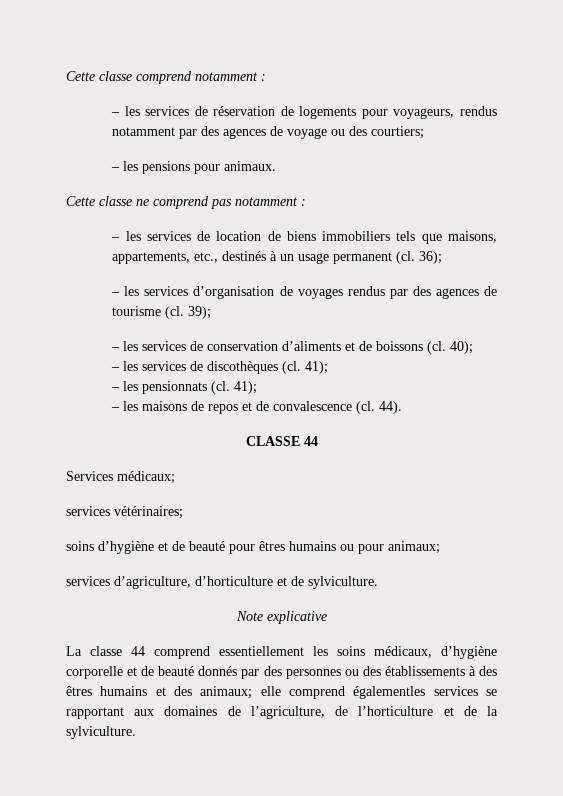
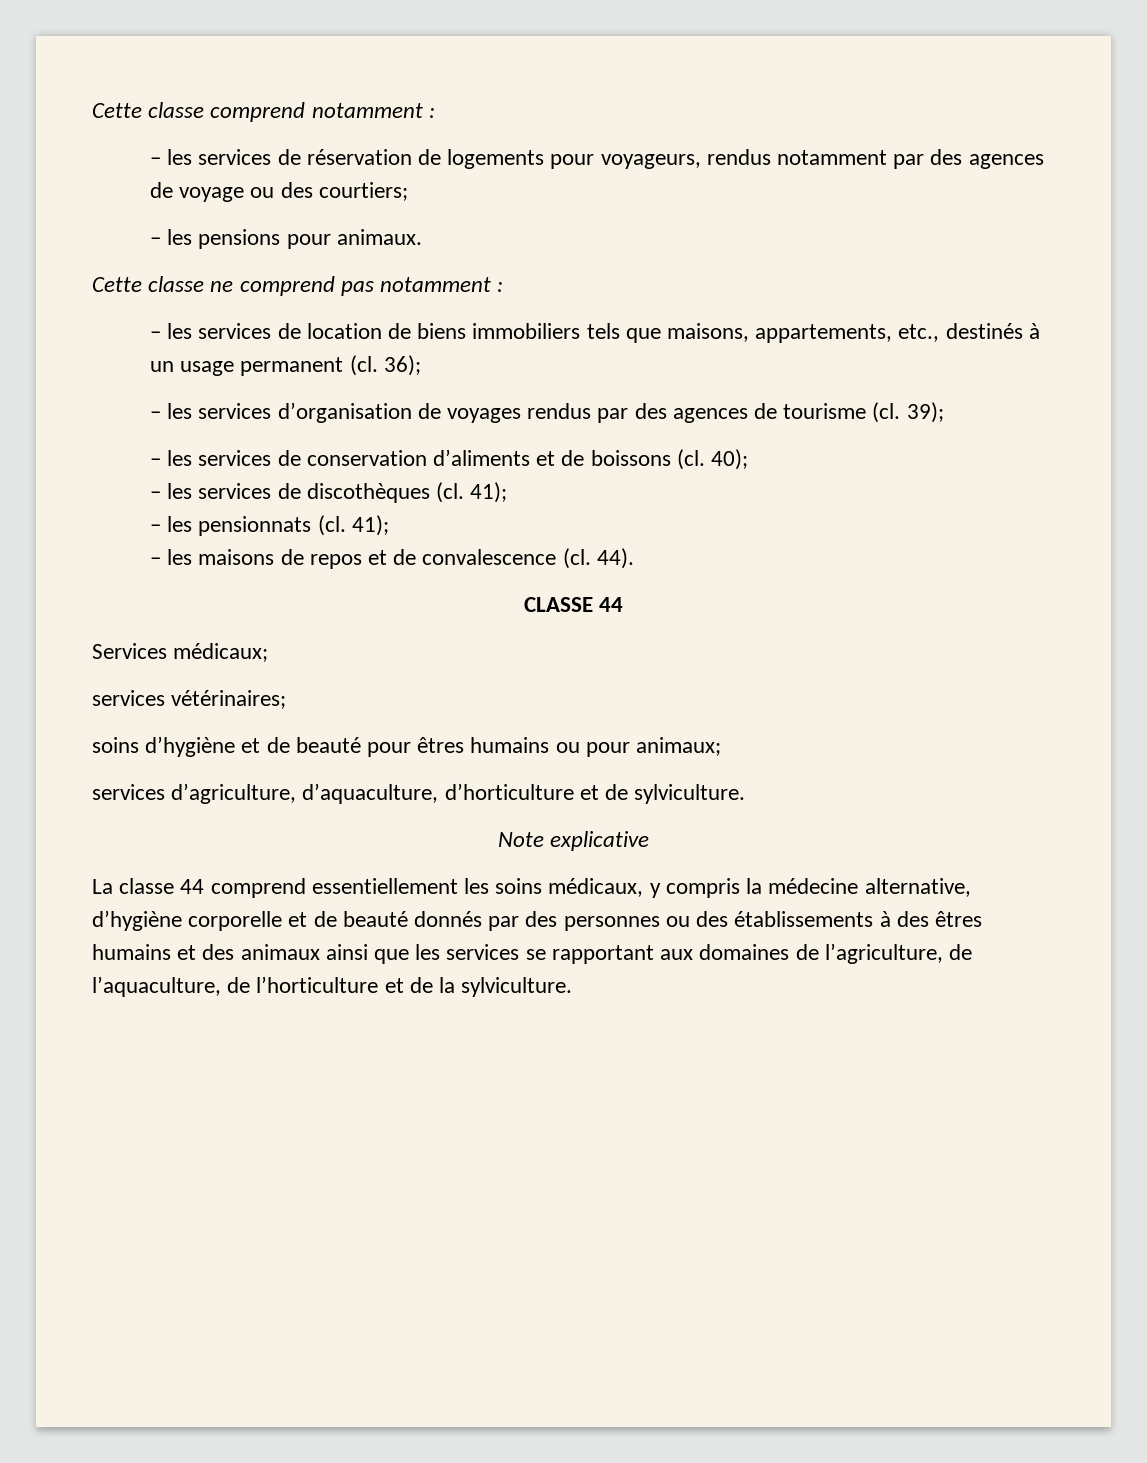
(191, 582) none -> [302,783,439,804] d’aquaculture,
(432, 652) none -> [649,878,971,898] y compris la médecine alternative,
[200,686,426,699] animaux; elle comprend égalementles -> [240,944,441,964] animaux ainsi que les
(349, 711) none -> [92,976,251,997] l’aquaculture, de

